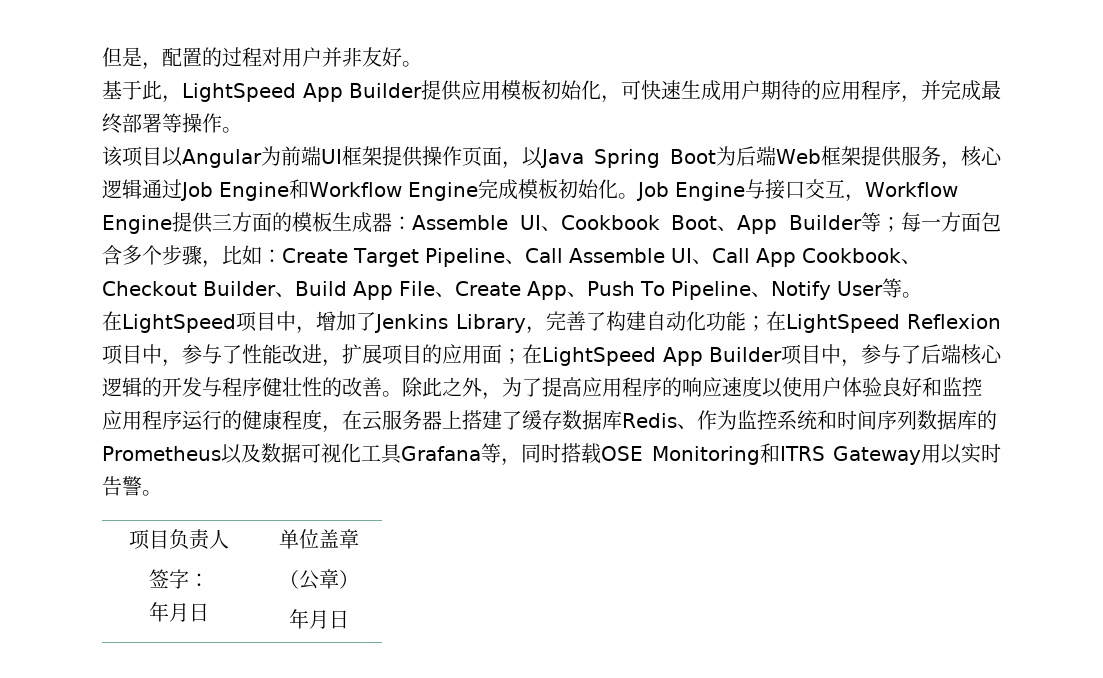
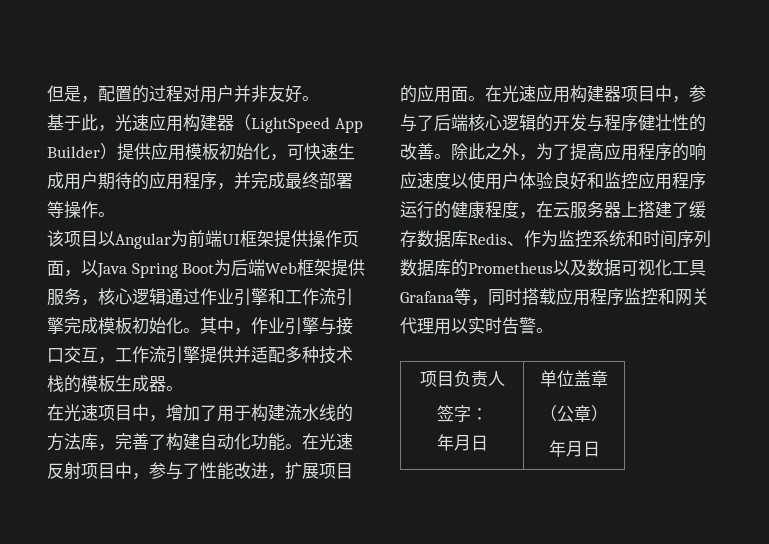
[182,83,422,102] LightSpeed App Builder -> [115,114,363,133] [47,143,117,160] 光速应用构建器（LightSpeed App Builder）
[180,179,958,202] [102,212,1001,234] [102,245,921,268] [102,278,902,300] Job Engine和Workflow Engine完成模板初始化。Job Engine与接口交互，Workflow Engine提供三方面的模板生成器：Assemble UI、Cookbook Boot、App Builder等；每一方面包含多个步骤，比如：Create Target Pipeline、Call Assemble UI、Call App Cookbook、Checkout Builder、Build App File、Create App、Push To Pipeline、Notify User等 -> [200,288,353,306] [47,317,353,335] [47,346,353,364] [47,375,166,393] 作业引擎和工作流引擎完成模板初始化。其中，作业引擎与接口交互，工作流引擎提供并适配多种技术栈的模板生成器
[122,314,236,333] LightSpeed -> [64,404,98,422] 光速
[374,314,526,333] Jenkins Library -> [217,404,353,422] [47,433,98,451] 用于构建流水线的方法库
[745,311,1002,333] ；在LightSpeed Reflexion -> [285,433,353,451] [47,462,81,480] 。在光速反射
[502,344,782,366] ；在LightSpeed App Builder -> [468,85,621,103] 。在光速应用构建器
[601,443,921,465] OSE Monitoring和ITRS Gateway -> [556,288,709,306] [400,317,434,334] 应用程序监控和网关代理

